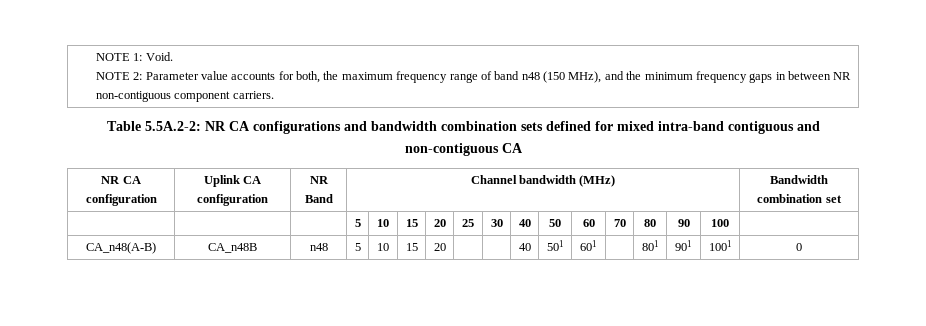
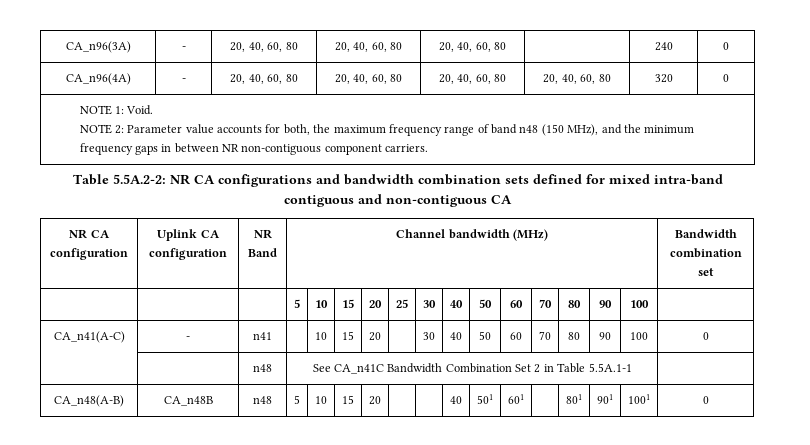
(95, 57) none -> [65,41,131,53] [181,46,186,50] [230,42,298,52] [334,42,403,52] [438,42,507,52] [654,42,673,51] [723,42,729,50] [65,73,131,85] [181,78,186,82] [230,74,298,84] [334,74,403,84] [438,74,507,84] [543,74,611,84] [654,74,673,83] [723,74,729,82] CA_n96(3A) | - | 20, 40, 60, 80 | 20, 40, 60, 80 | 20, 40, 60, 80 | | 240 | 0 // CA_n96(4A) | - | 20, 40, 60, 80 | 20, 40, 60, 80 | 20, 40, 60, 80 | 20, 40, 60, 80 | 320 | 0 //
(729, 223) none -> [53,331,125,343] [186,336,190,340] [253,332,272,340] [315,332,327,340] [342,331,354,340] [369,332,381,341] [423,332,435,340] [450,332,462,340] [479,331,491,340] [510,332,522,340] [539,331,551,340] [568,332,580,340] [599,332,611,340] [630,332,648,340] [702,332,709,340] [253,364,272,372] [312,363,632,374] // CA_n41(A-C) | - | n41 | | 10 | 15 | 20 | | 30 | 40 | 50 | 60 | 70 | 80 | 90 | 100 | 0 // | | n48 | See CA_n41C Bandwidth Combination Set 2 in Table 5.5A.1-1 |

